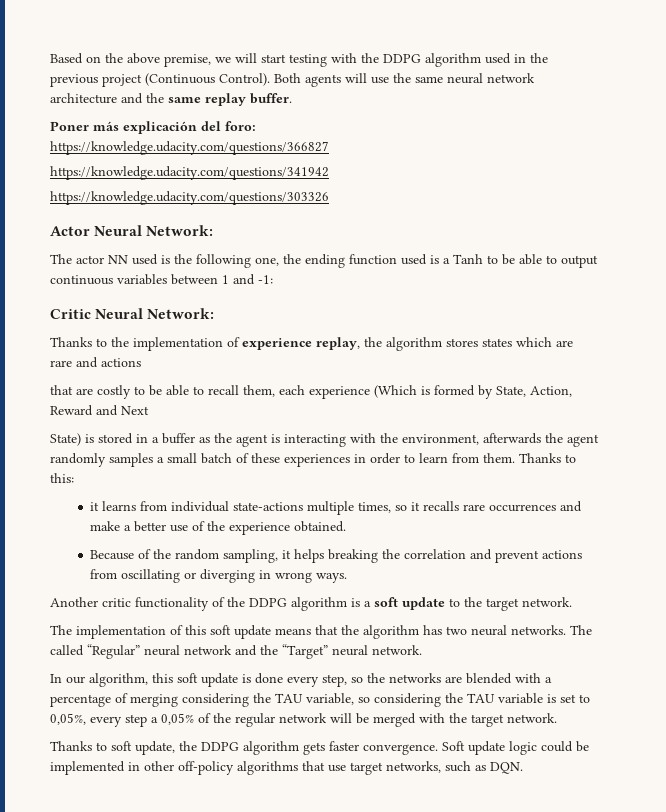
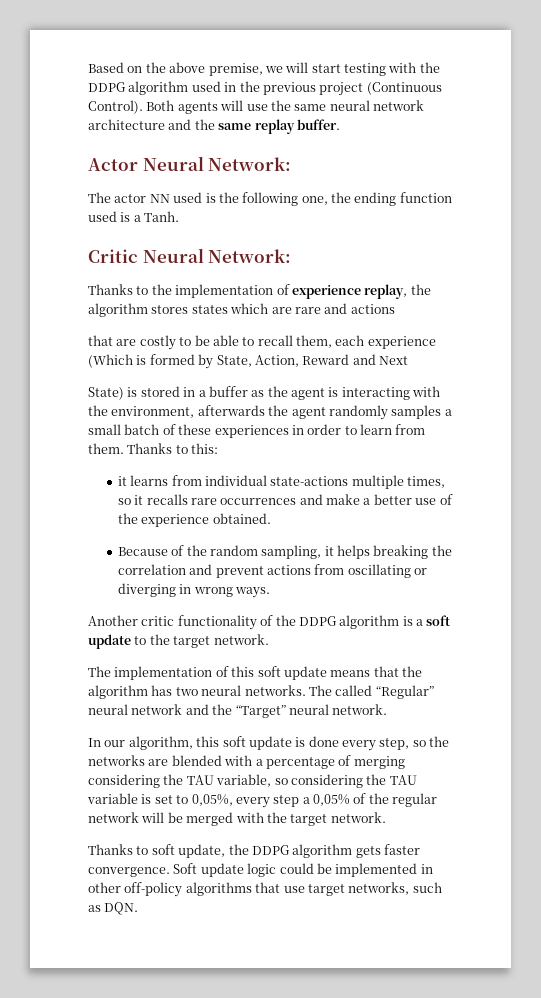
[50,121,256,134] [50,141,329,155] [50,166,329,180] [50,191,329,205] // Poner más explicación del foro: // https://knowledge.udacity.com/questions/366827 // https://knowledge.udacity.com/questions/341942 // https://knowledge.udacity.com/questions/303326 -> (340, 124) none
[453,254,598,268] [50,274,273,285] Tanh to be able to output continuous variables between 1 and -1: -> [144,211,180,222] Tanh.

